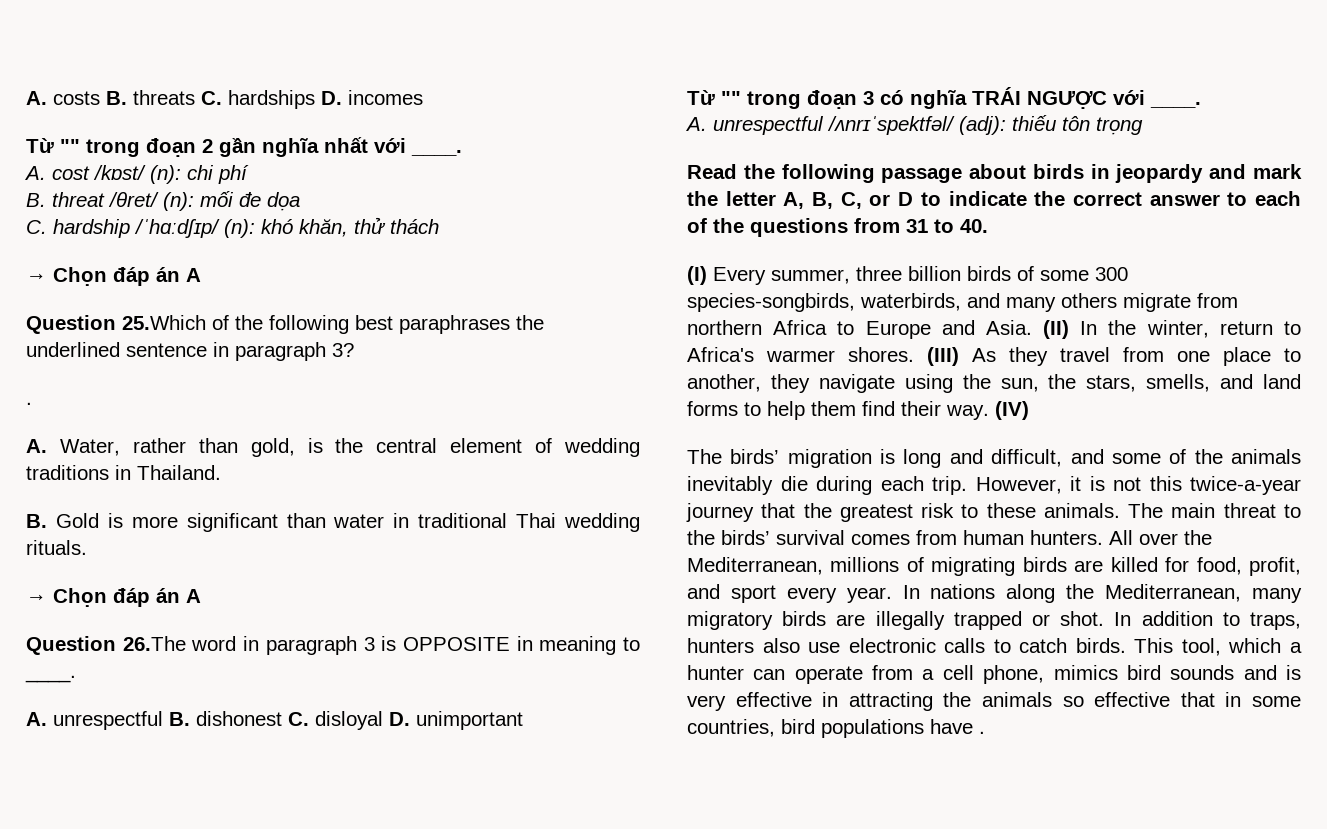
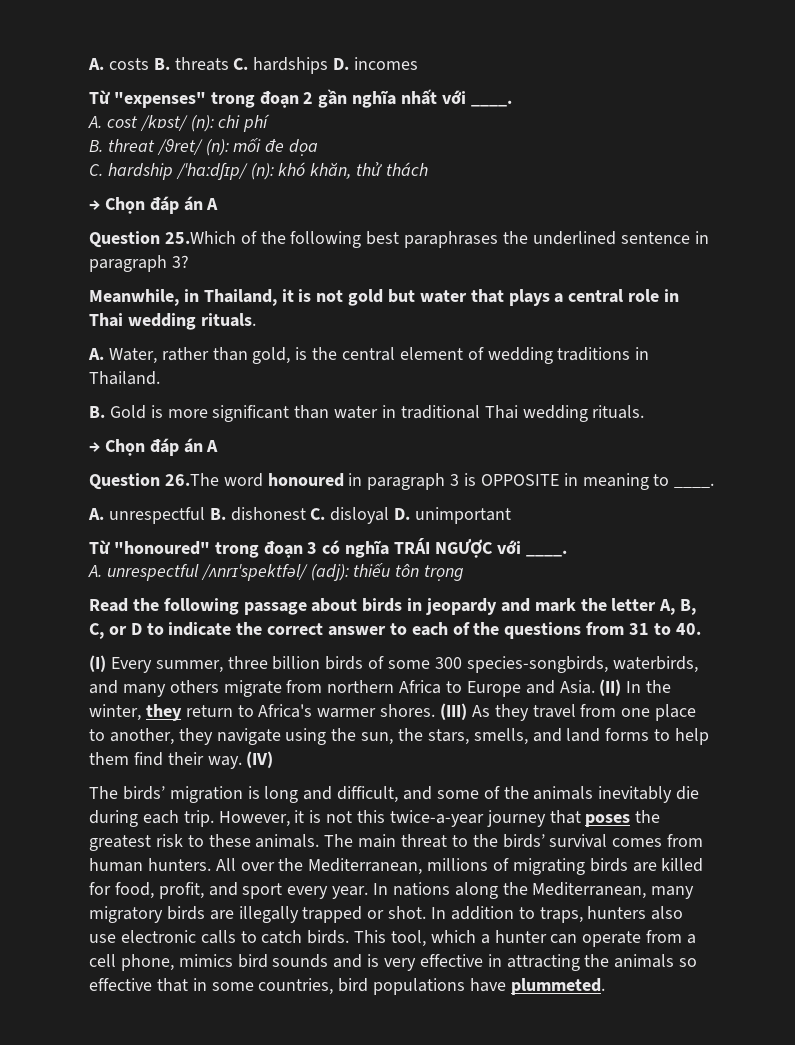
[60,139,80,153] "" -> [113,92,206,108] "expenses"
[26,402,32,405] . -> [89,289,680,306] [89,313,256,330] Meanwhile, in Thailand, it is not gold but water that plays a central role in Thai wedding rituals.
(237, 643) none -> [267,473,344,487] honoured
[721,91,741,105] "" -> [113,541,210,555] "honoured"
(1209, 329) none -> [145,704,182,721] they
(796, 510) none -> [585,814,631,827] poses
[979,731,985,734] . -> [510,978,605,995] plummeted.

